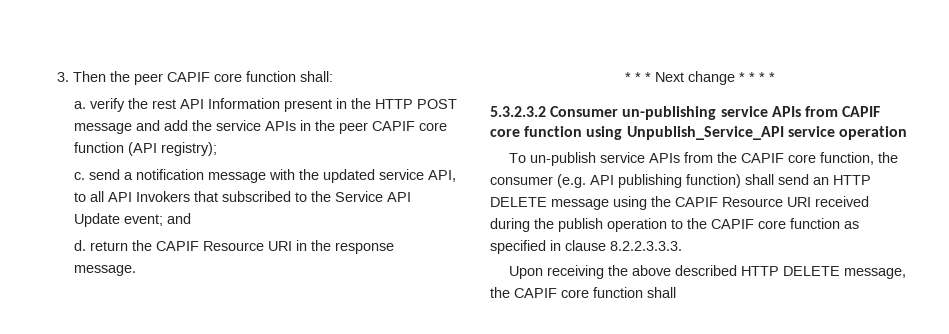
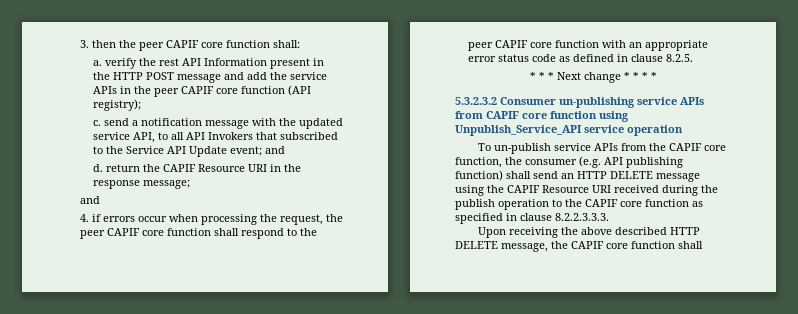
[73,71,107,82] Then -> [91,40,116,48] then
[74,265,137,276] message. -> [142,180,190,189] [79,196,100,204] [79,214,343,225] [79,228,317,239] [467,40,708,51] [467,54,693,62] message; // and // 4. if errors occur when processing the request, the peer CAPIF core function shall respond to the peer CAPIF core function with an appropriate error status code as defined in clause 8.2.5.

